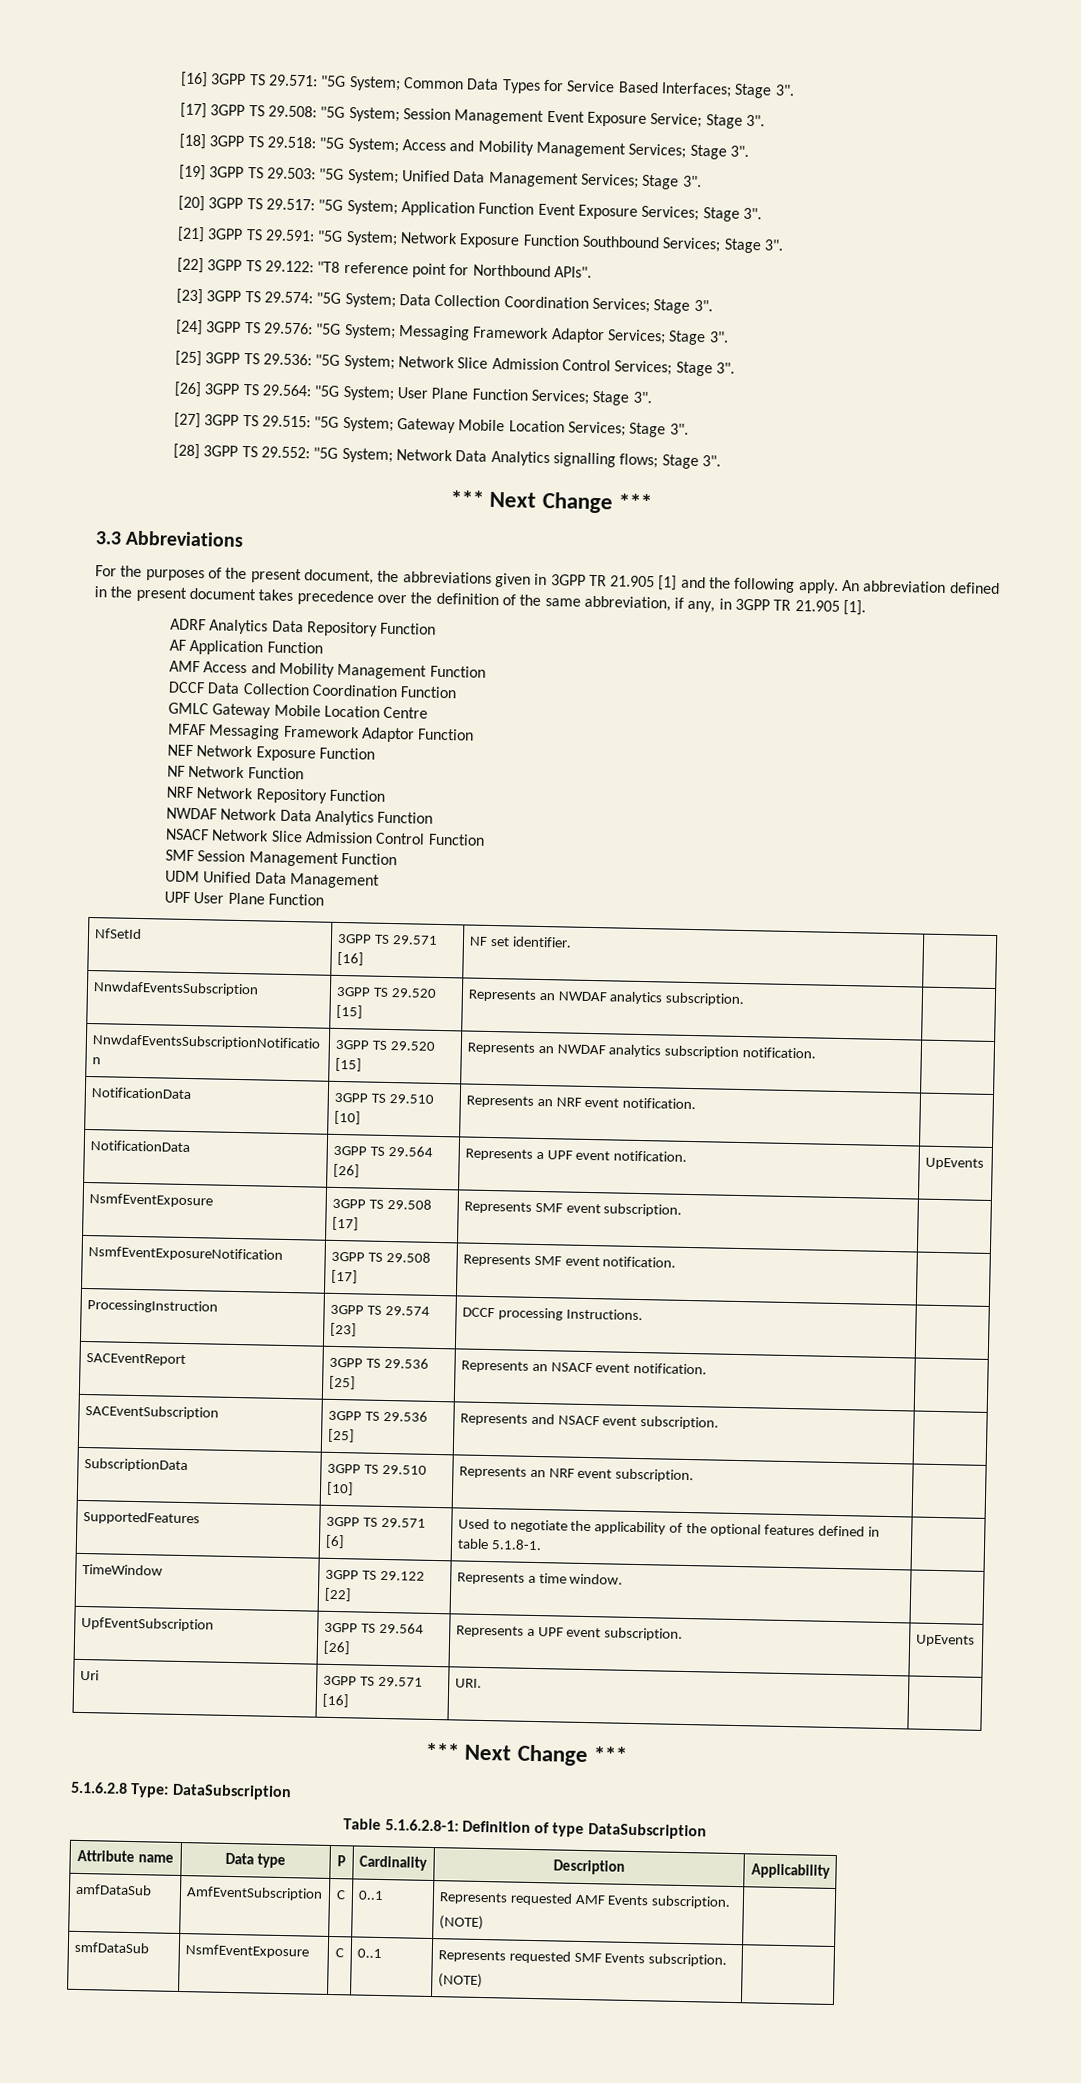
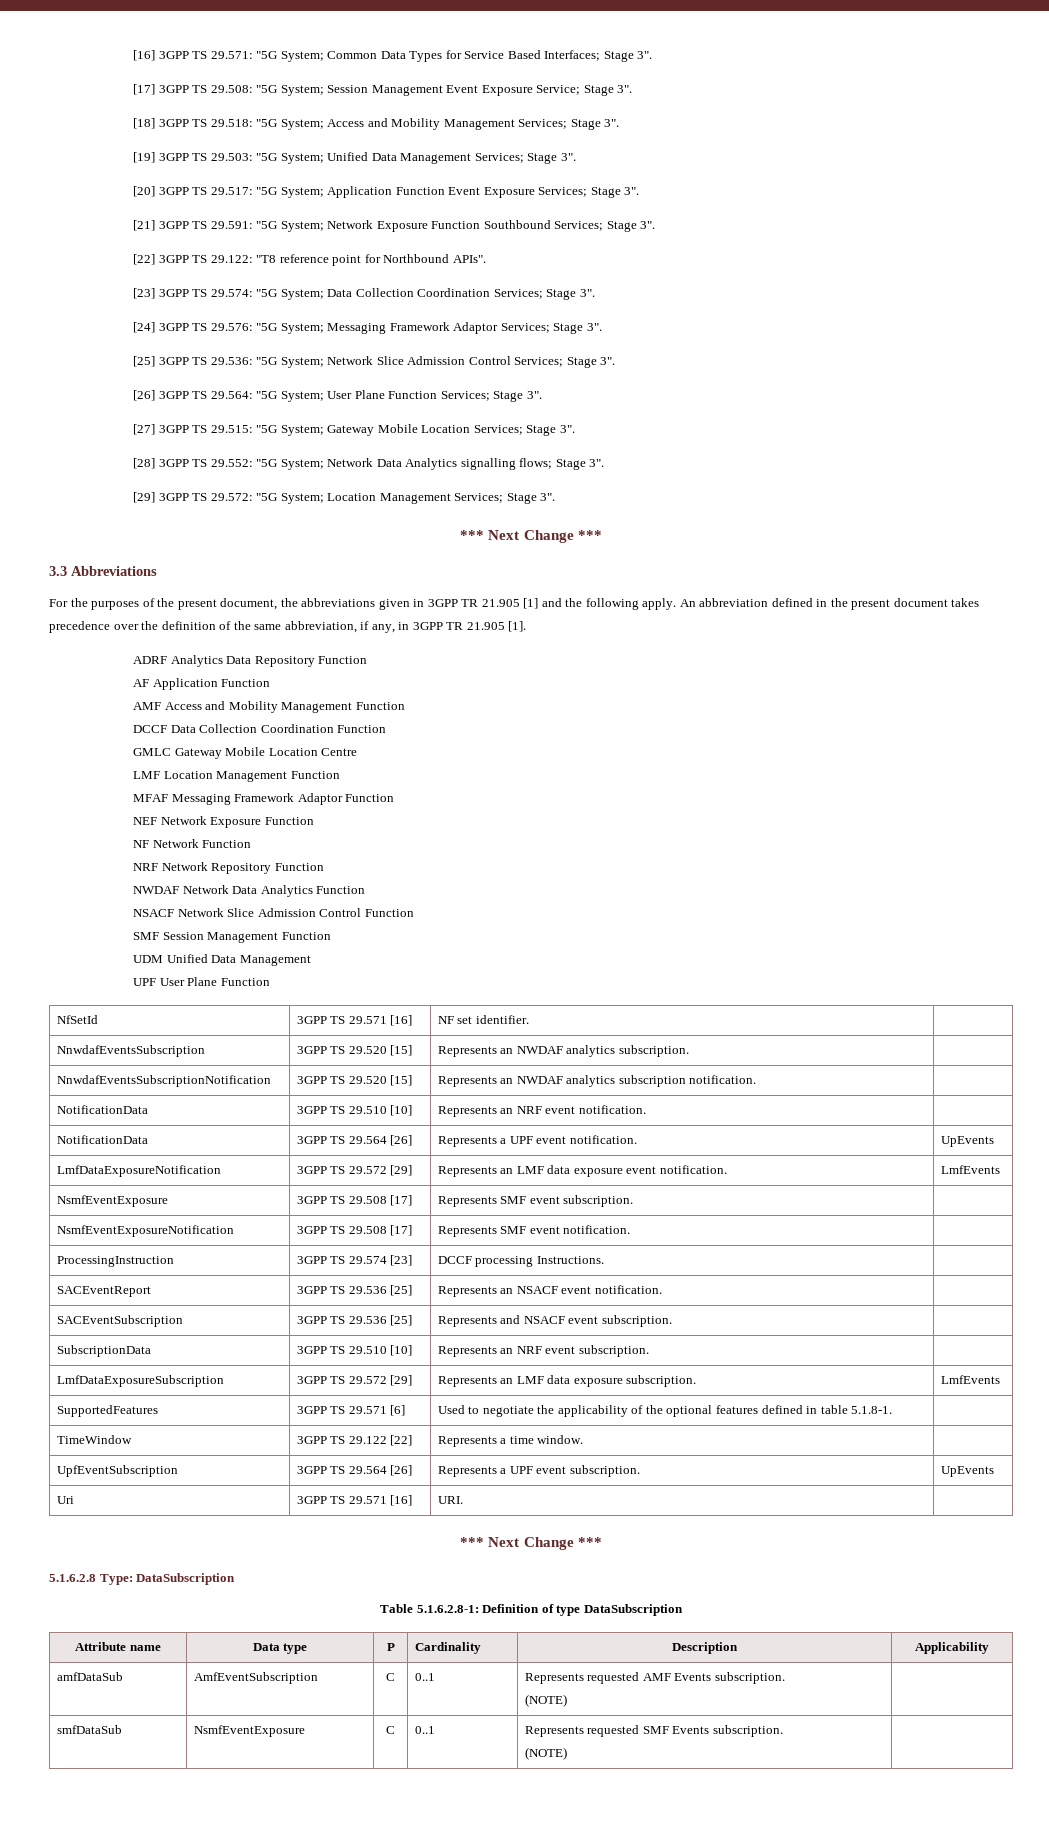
(721, 461) none -> [133,492,556,504] // [29] 3GPP TS 29.572: "5G System; Location Management Services; Stage 3".
(429, 712) none -> [133,771,340,782] // LMF Location Management Function
(984, 1163) none -> [56,1165,221,1177] [296,1165,413,1176] [437,1165,727,1177] [940,1165,1000,1174] // LmfDataExposureNotification | 3GPP TS 29.572 [29] | Represents an LMF data exposure event notification. | LmfEvents
(695, 1475) none -> [56,1375,224,1387] [296,1375,413,1386] [437,1375,697,1387] [940,1375,1000,1384] // LmfDataExposureSubscription | 3GPP TS 29.572 [29] | Represents an LMF data exposure subscription. | LmfEvents

